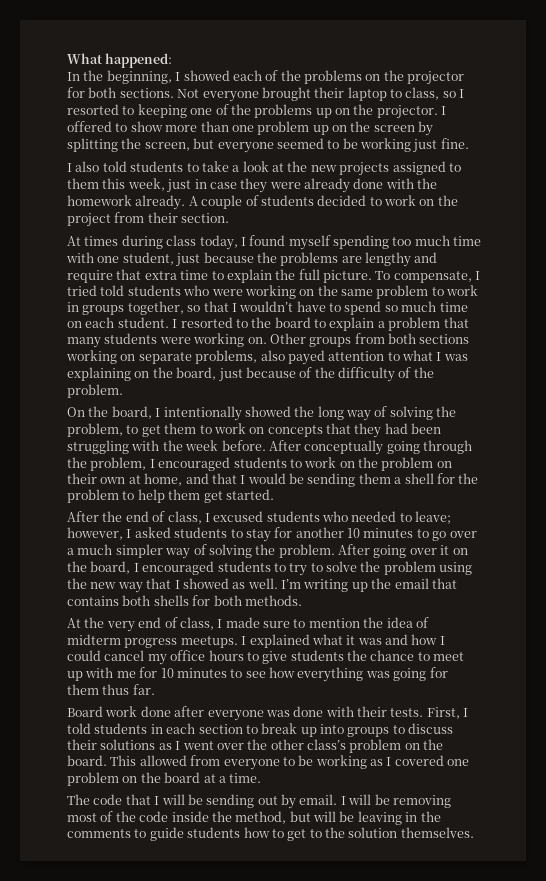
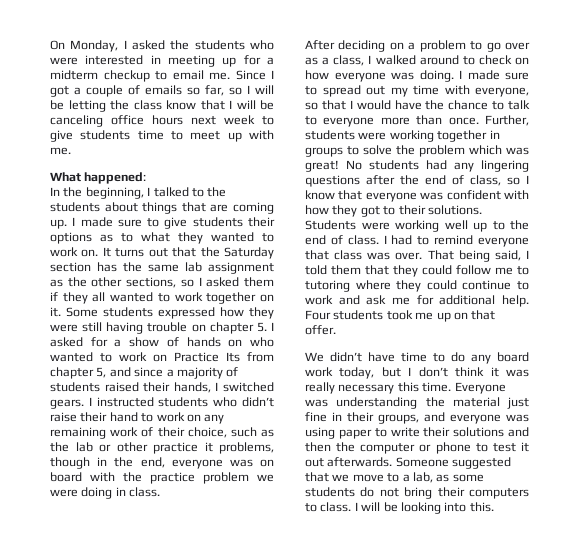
(67, 58) none -> [50,40,274,52] [50,55,274,67] [50,70,274,82] [50,85,274,97] [50,100,274,112] [50,115,274,127] [50,130,274,142] [50,147,71,155] On Monday, I asked the students who were interested in meeting up for a midterm checkup to email me. Since I got a couple of emails so far, so I will be letting the class know that I will be canceling office hours next week to give students time to meet up with me. //
[183,70,465,85] [67,87,465,102] [67,104,447,119] [67,121,434,136] [67,138,469,153] [67,161,461,176] [67,178,438,193] [67,195,458,210] [67,212,230,227] [67,235,482,250] [66,252,438,267] [67,269,481,283] [67,285,479,299] [67,301,468,315] [67,317,469,331] [67,333,470,348] [66,350,468,365] [67,367,434,382] [67,384,123,398] [67,406,457,421] [67,423,442,438] [67,440,472,455] [67,457,452,471] [67,473,479,487] [67,489,274,503] [67,511,452,524] [67,527,477,542] [67,544,468,559] [67,561,473,576] [67,578,457,593] [67,595,302,606] [67,617,429,632] [67,634,445,648] [67,650,465,665] [67,667,448,682] [67,684,155,695] [67,706,469,721] [67,723,454,737] [67,739,444,753] [67,755,470,770] [67,772,262,786] [67,794,451,809] [67,811,441,825] [67,827,474,841] showed each of the problems on the projector for both sections. Not everyone brought their laptop to class, so I resorted to keeping one of the problems up on the projector. I offered to show more than one problem up on the screen by splitting the screen, but everyone seemed to be working just fine. // I also told students to take a look at the new projects assigned to them this week, just in case they were already done with the homework already. A couple of students decided to work on the project from their section. // At times during class today, I found myself spending too much time with one student, just because the problems are lengthy and require that extra time to explain the full picture. To compensate, I tried told students who were working on the same problem to work in groups together, so that I wouldn’t have to spend so much time on each student. I resorted to the board to explain a problem that many students were working on. Other groups from both sections working on separate problems, also payed attention to what I was explaining on the board, just because of the difficulty of the problem. // On the board, I intentionally showed the long way of solving the problem, to get them to work on concepts that they had been struggling with the week before. After conceptually going through the problem, I encouraged students to work on the problem on their own at home, and that I would be sending them a shell for the problem to help them get started. // After the end of class, I excused students who needed to leave; however, I asked students to stay for another 10 minutes to go over a much simpler way of solving the problem. After going over it on the board, I encouraged students to try to solve the problem using the new way that I showed as well. I’m writing up the email that contains both shells for both methods. // At the very end of class, I made sure to mention the idea of midterm progress meetups. I explained what it was and how I could cancel my office hours to give students the chance to meet up with me for 10 minutes to see how everything was going for them thus far. // Board work done after everyone was done with their tests. First, I told students in each section to break up into groups to discuss their solutions as I went over the other class’s problem on the board. This allowed from everyone to be working as I covered one problem on the board at a time. // The code that I will be sending out by email. I will be removing most of the code inside the method, but will be leaving in the comments to guide students how to get to the solution themselves. -> [153,187,227,197] [50,202,274,214] [50,217,275,229] [50,232,274,244] [50,247,274,259] [50,262,274,274] [50,277,274,288] [50,292,274,304] [50,307,274,319] [50,322,274,334] [50,337,274,347] [50,352,274,362] [50,367,239,379] [50,382,274,393] [50,397,274,409] [50,412,225,424] [50,427,274,439] [50,442,274,454] [50,457,274,469] [50,472,274,484] [50,487,161,499] [305,40,530,52] [305,55,529,66] [305,70,529,82] [305,85,529,97] [305,100,530,110] [305,115,529,127] [305,130,500,142] [305,145,529,157] [305,160,529,172] [305,175,529,187] [305,190,529,202] [305,205,482,217] [305,220,529,232] [305,235,529,247] [305,250,529,262] [305,265,529,277] [305,280,529,292] [305,295,529,307] [305,310,496,322] [305,325,336,335] [305,352,529,364] [305,367,529,379] [305,382,506,394] [305,397,529,409] [305,412,529,424] [305,427,529,439] [305,442,529,454] [305,457,512,469] [305,472,484,483] [305,487,529,499] [305,502,494,514] talked to the students about things that are coming up. I made sure to give students their options as to what they wanted to work on. It turns out that the Saturday section has the same lab assignment as the other sections, so I asked them if they all wanted to work together on it. Some students expressed how they were still having trouble on chapter 5. I asked for a show of hands on who wanted to work on Practice Its from chapter 5, and since a majority of students raised their hands, I switched gears. I instructed students who didn’t raise their hand to work on any remaining work of their choice, such as the lab or other practice it problems, though in the end, everyone was on board with the practice problem we were doing in class. // After deciding on a problem to go over as a class, I walked around to check on how everyone was doing. I made sure to spread out my time with everyone, so that I would have the chance to talk to everyone more than once. Further, students were working together in groups to solve the problem which was great! No students had any lingering questions after the end of class, so I know that everyone was confident with how they got to their solutions. Students were working well up to the end of class. I had to remind everyone that class was over. That being said, I told them that they could follow me to tutoring where they could continue to work and ask me for additional help. Four students took me up on that offer. // We didn’t have time to do any board work today, but I don’t think it was really necessary this time. Everyone was understanding the material just fine in their groups, and everyone was using paper to write their solutions and then the computer or phone to test it out afterwards. Someone suggested that we move to a lab, as some students do not bring their computers to class. I will be looking into this.

